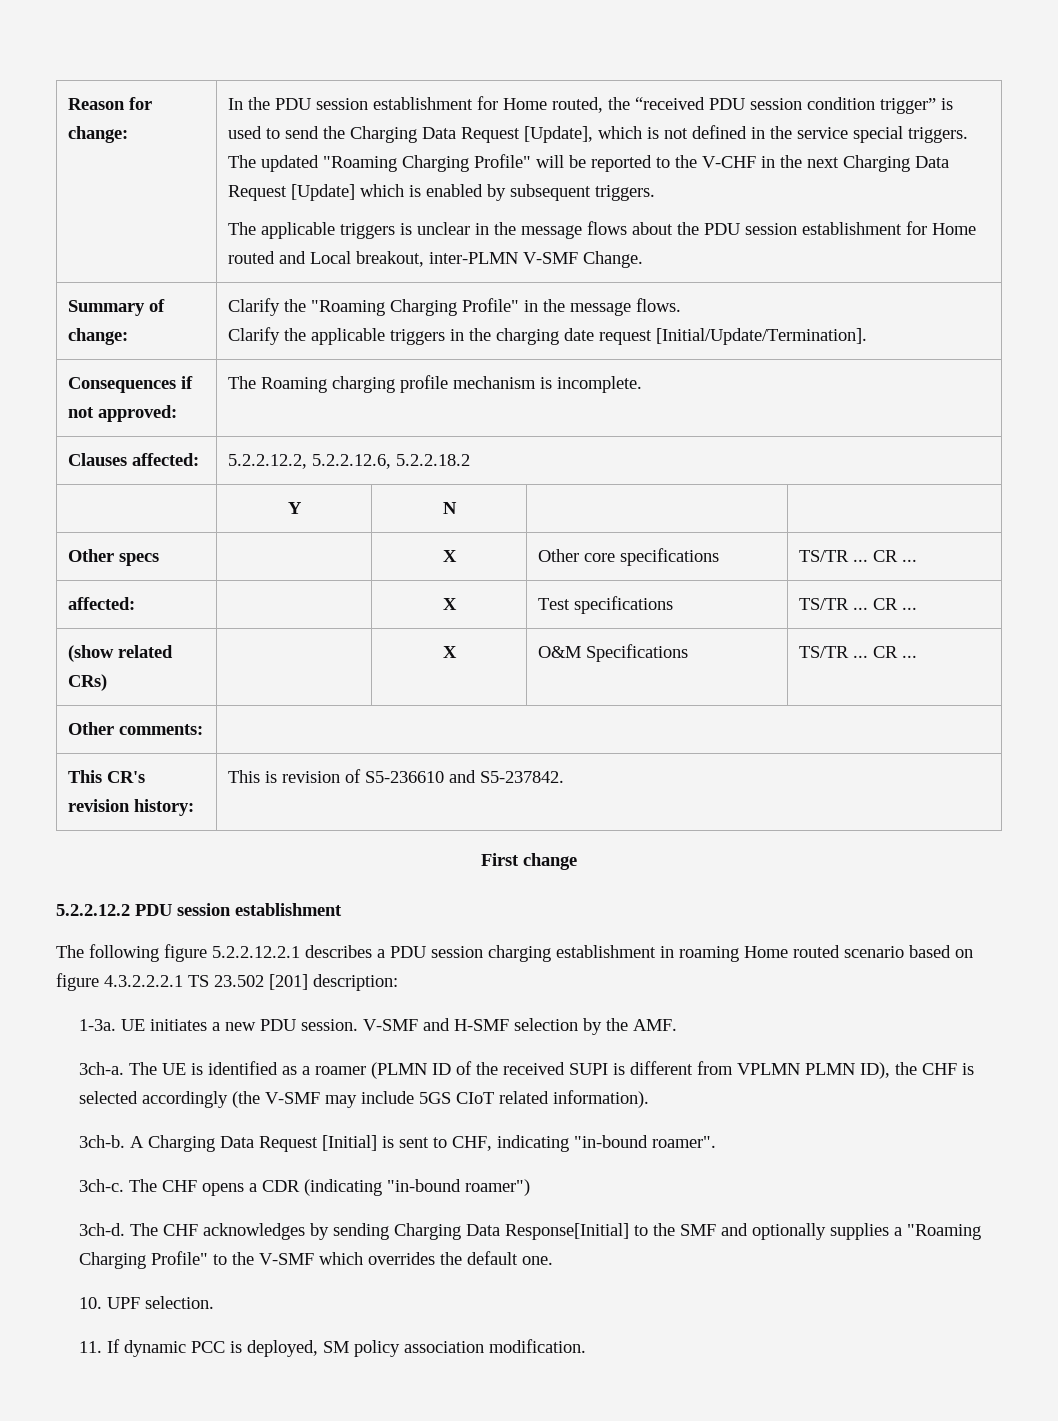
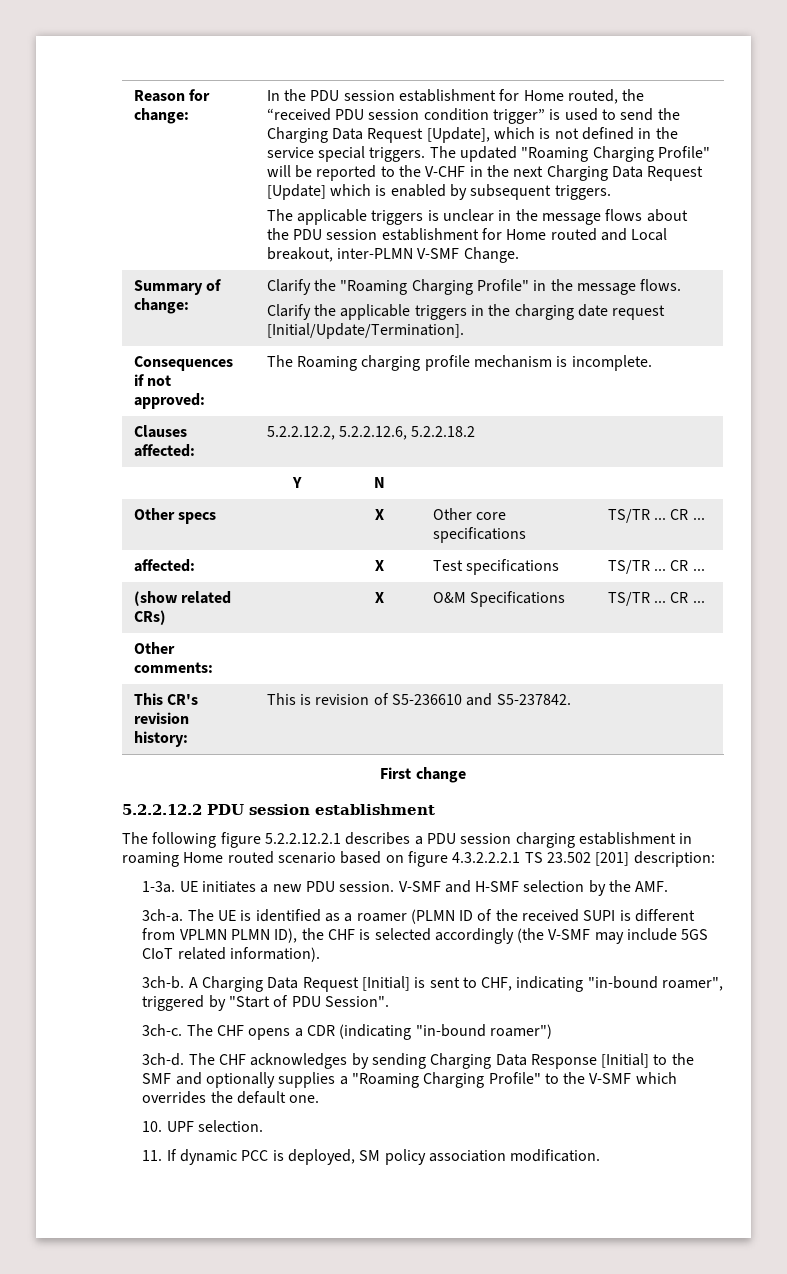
[651,1136,716,1148] roamer". -> [662,977,724,991] [142,995,389,1011] roamer", triggered by "Start of PDU Session".
[504,1223,629,1240] Response[Initial] -> [530,1053,650,1069] Response [Initial]

